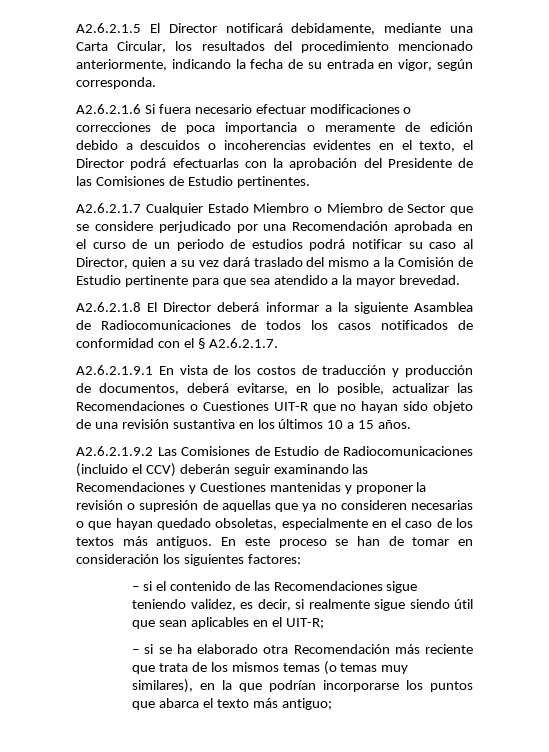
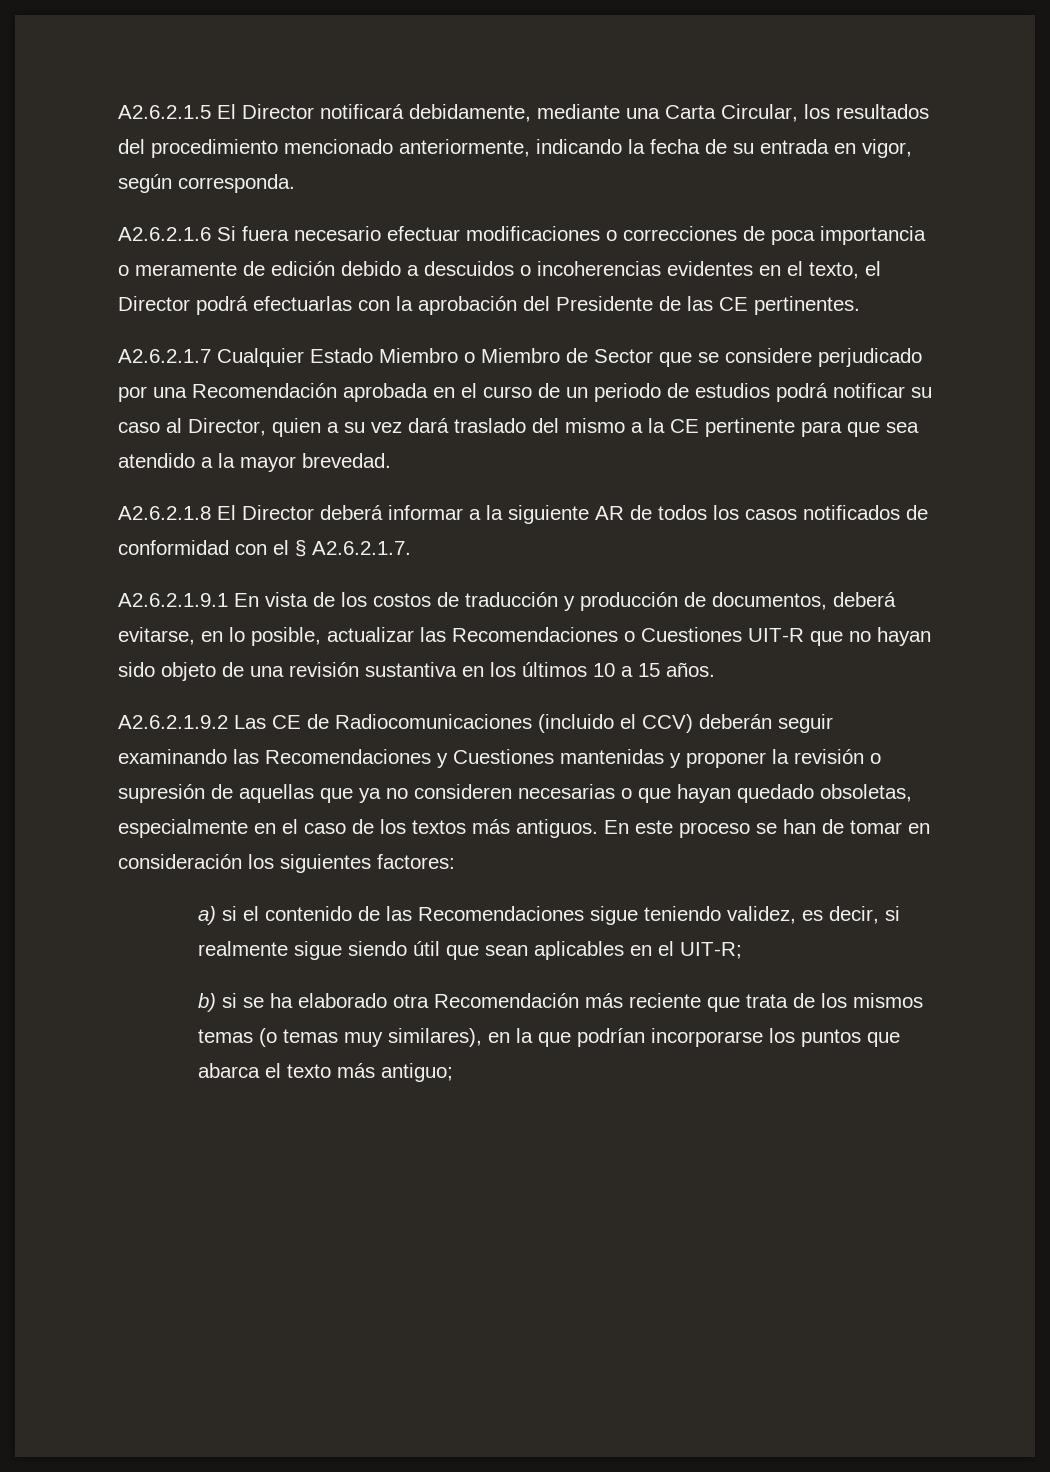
[95,176,233,186] Comisiones de Estudio -> [719,297,748,311] CE
[398,257,474,267] [76,275,121,285] Comisión de Estudio -> [670,419,699,433] CE
[414,302,473,312] [76,320,231,330] Asamblea de Radiocomunicaciones -> [595,506,624,520] AR
[181,446,319,456] Comisiones de Estudio -> [272,715,301,729] CE
[132,586,140,591] – -> [198,906,217,925] a)
[132,649,140,654] – -> [198,993,217,1012] b)

